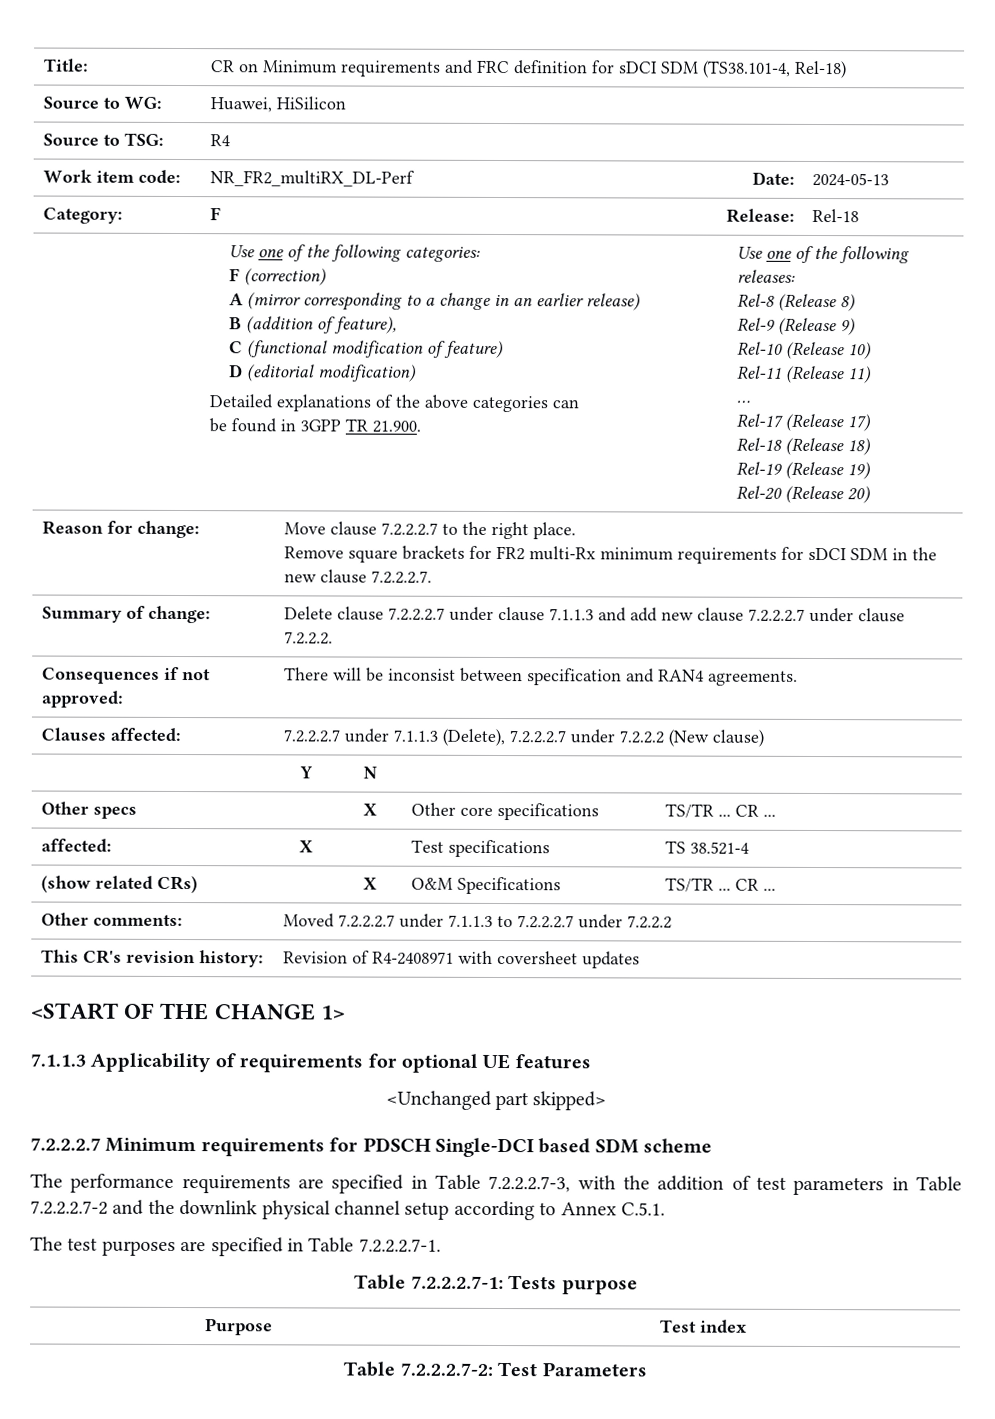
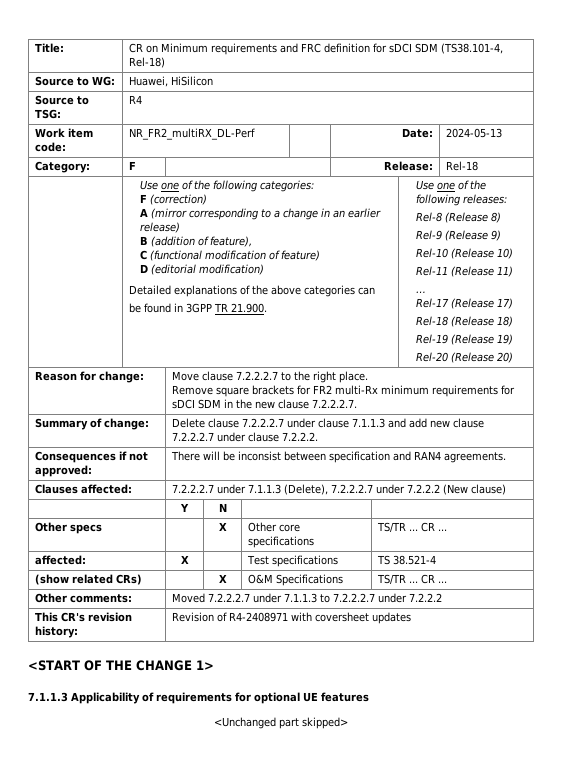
[30,1137,713,1158] [30,1173,963,1196] [30,1199,665,1221] [30,1236,441,1257] [354,1274,638,1295] [205,1318,273,1336] [660,1319,747,1333] [343,1361,647,1377] // 7.2.2.2.7 Minimum requirements for PDSCH Single-DCI based SDM scheme // The performance requirements are specified in Table 7.2.2.2.7-3, with the addition of test parameters in Table 7.2.2.2.7-2 and the downlink physical channel setup according to Annex C.5.1. // The test purposes are specified in Table 7.2.2.2.7-1. // Table 7.2.2.2.7-1: Tests purpose // Purpose | Test index // Table 7.2.2.2.7-2: Test Parameters -> (348, 723) none

